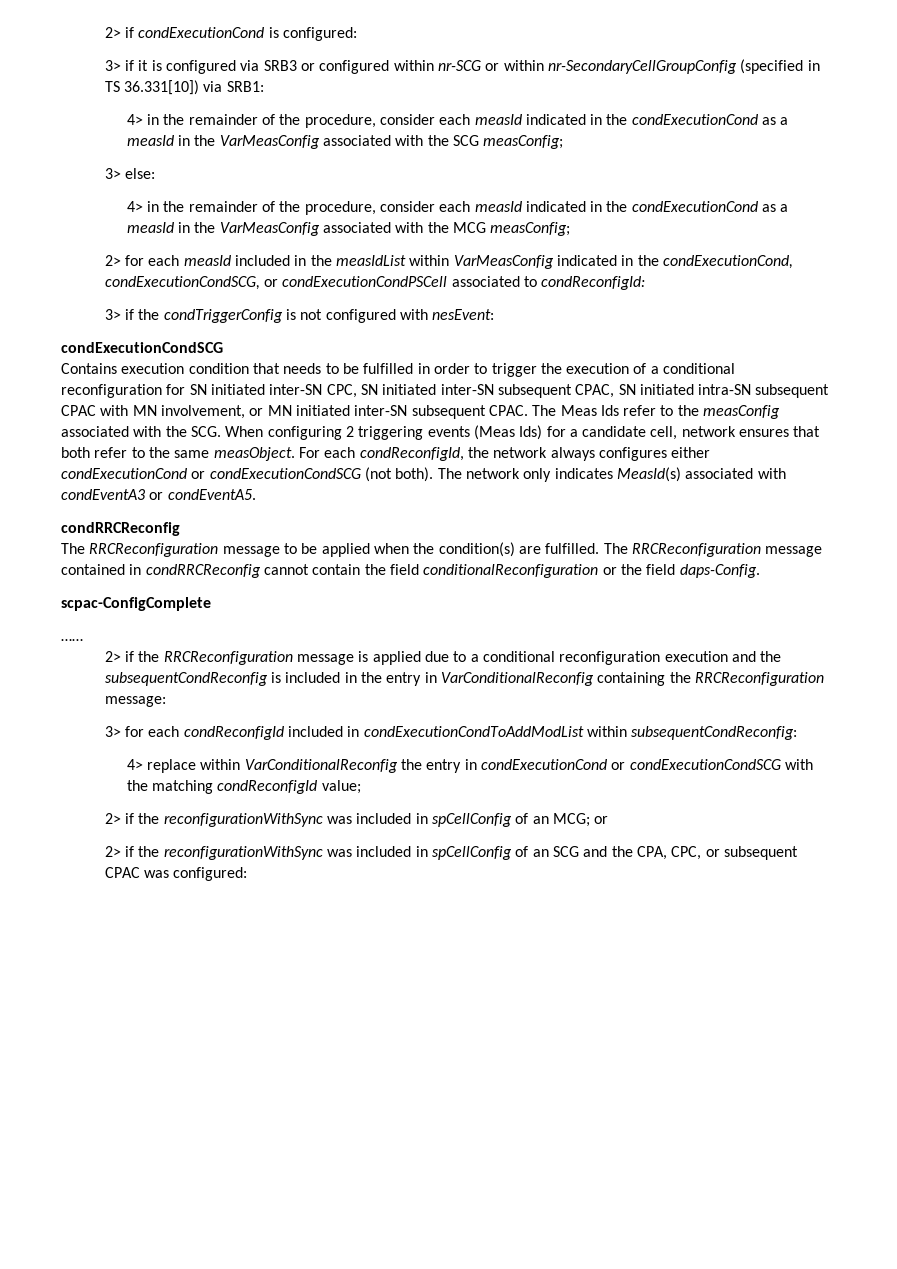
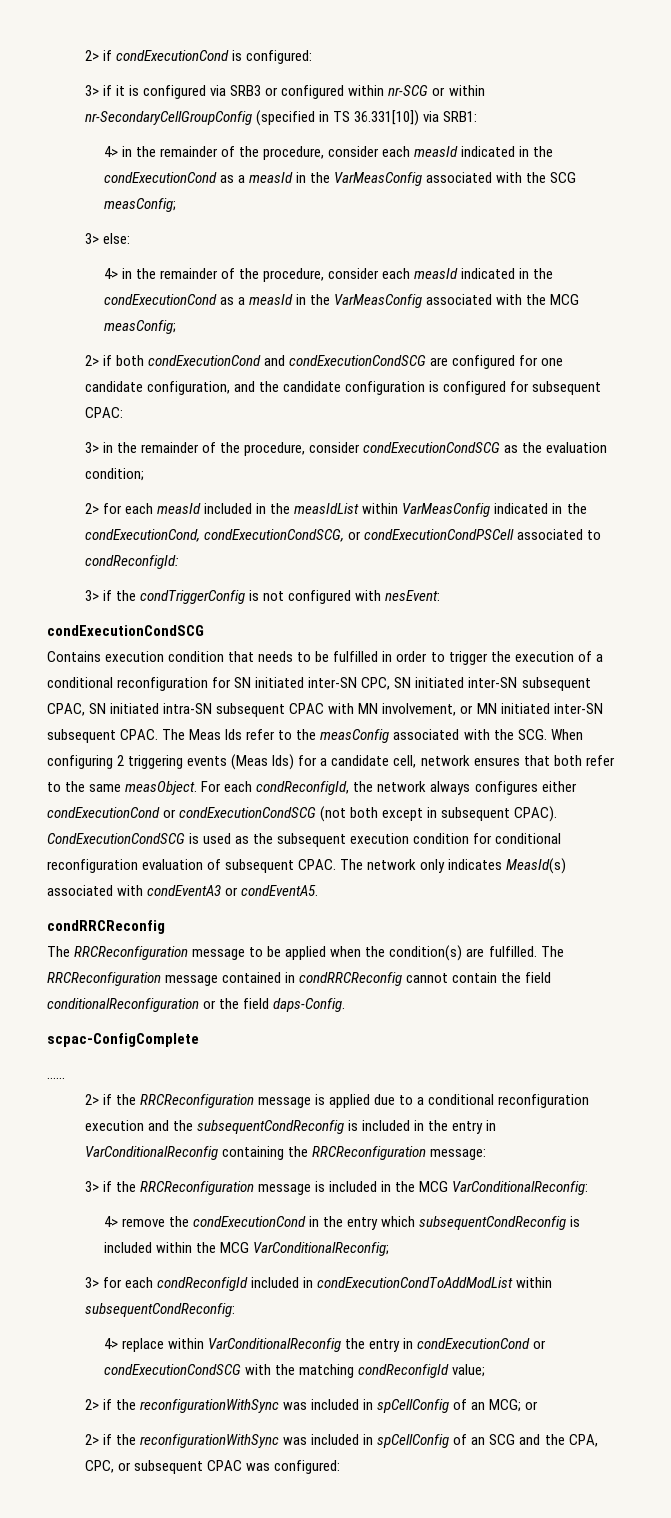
(571, 229) none -> [84,355,564,369] [84,381,602,395] [84,407,123,418] [84,442,608,456] [84,468,144,481] // 2> if both condExecutionCond and condExecutionCondSCG are configured for one candidate configuration, and the candidate configuration is configured for subsequent CPAC: // 3> in the remainder of the procedure, consider condExecutionCondSCG as the evaluation condition;
[395,467,434,482] both). -> [350,806,558,822] [47,833,562,847] [47,859,337,873] both except in subsequent CPAC). CondExecutionCondSCG is used as the subsequent execution condition for conditional reconfiguration evaluation of subsequent CPAC.
(166, 701) none -> [84,1181,589,1195] [103,1216,581,1230] [103,1242,390,1256] // 3> if the RRCReconfiguration message is included in the MCG VarConditionalReconfig: // 4> remove the condExecutionCond in the entry which subsequentCondReconfig is included within the MCG VarConditionalReconfig;

